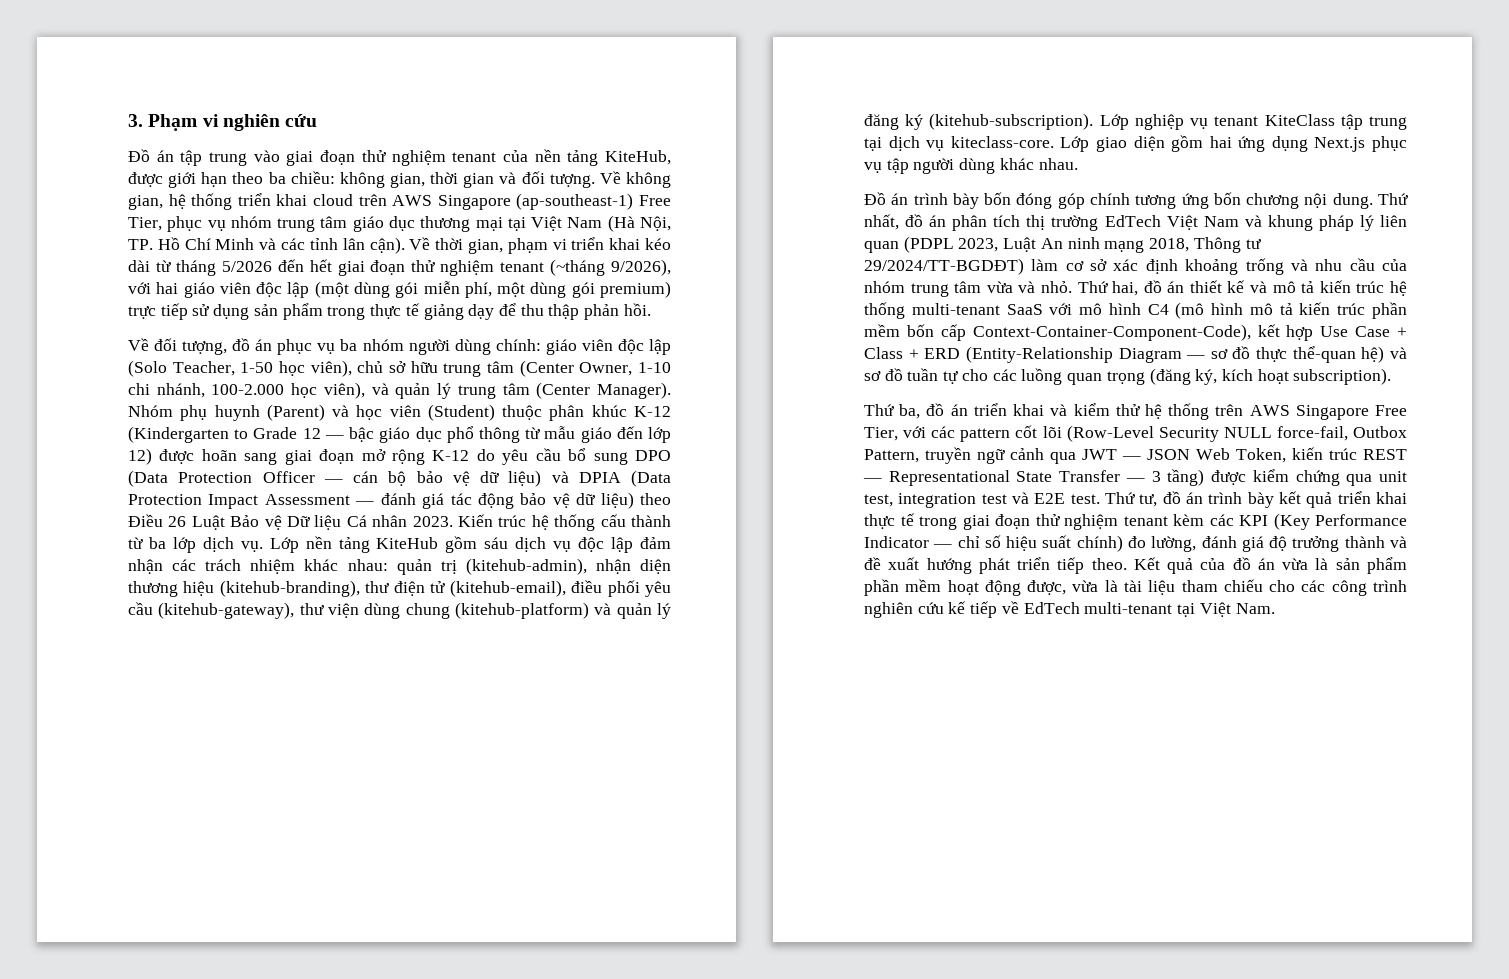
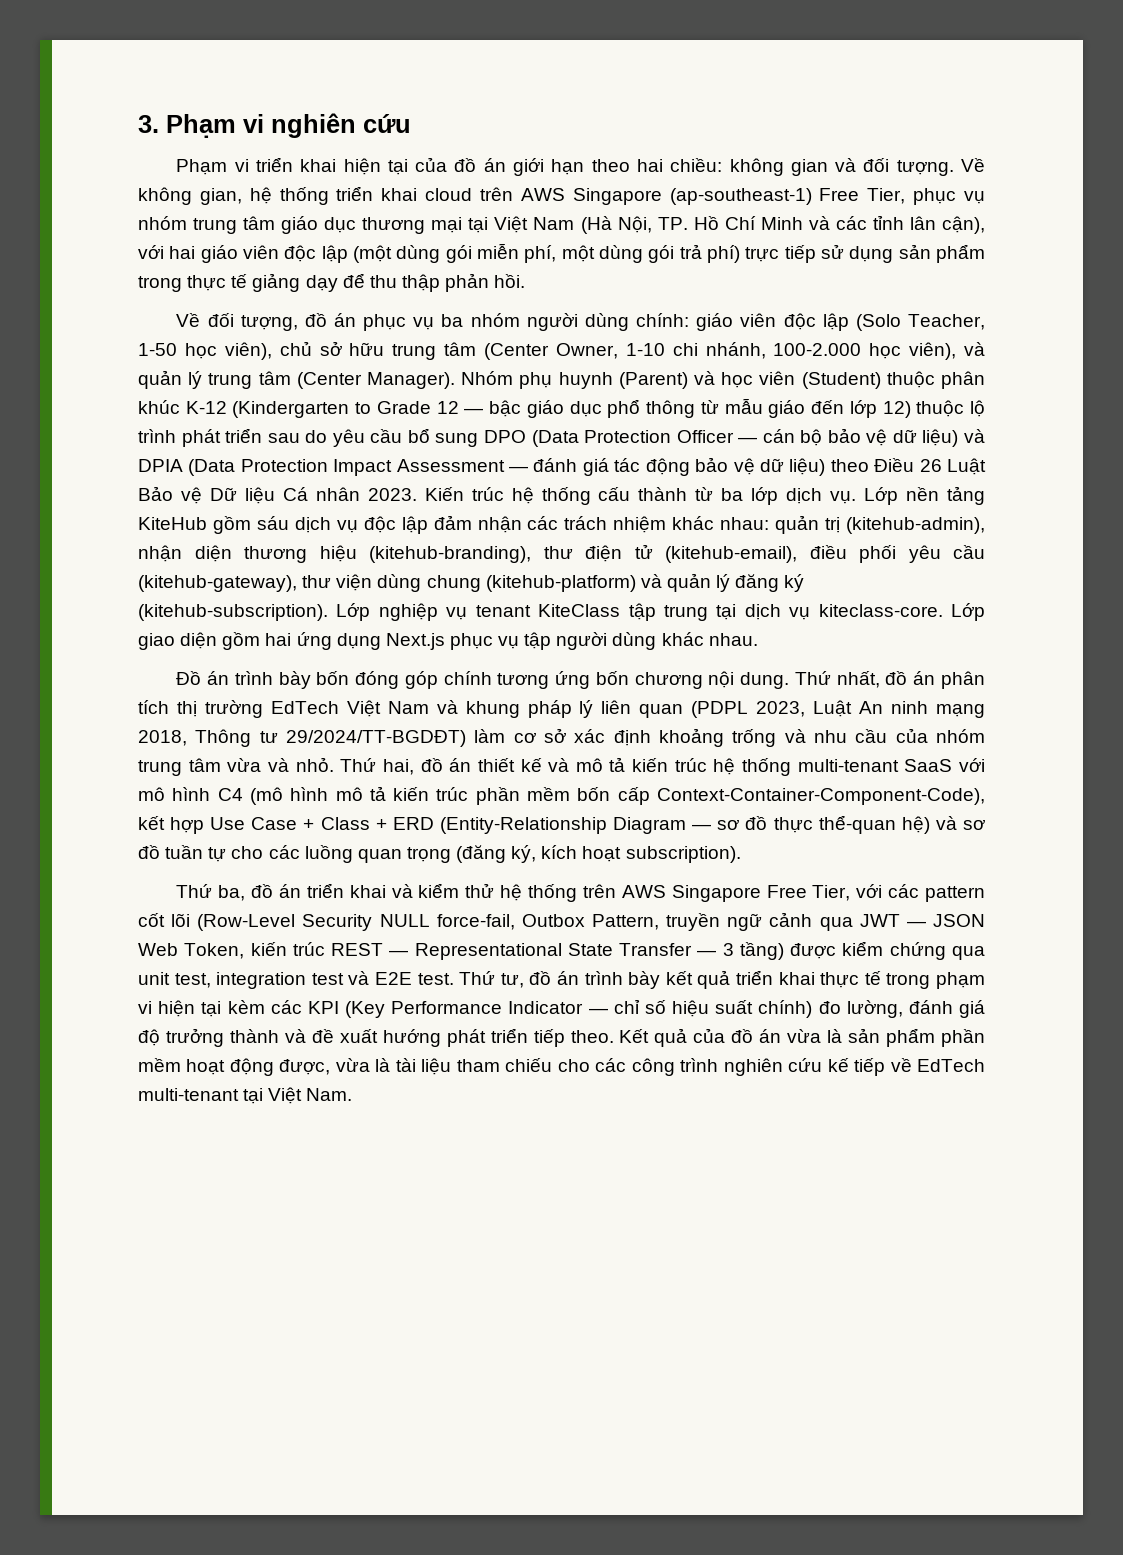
[128,149,671,166] [128,172,163,187] Đồ án tập trung vào giai đoạn thử nghiệm tenant của nền tảng KiteHub, được -> [176,157,506,175] Phạm vi triển khai hiện tại của đồ án
[268,172,286,184] ba -> [636,159,663,172] hai
[390,172,459,188] gian, thời -> (784, 167) none
[369,237,671,254] [128,259,671,276] cận). Về thời gian, phạm vi triển khai kéo dài từ tháng 5/2026 đến hết giai đoạn thử nghiệm tenant (~tháng 9/2026), -> [941,216,985,234] cận),
[600,281,671,298] premium) -> [679,244,740,263] trả phí)
[159,449,470,465] được hoãn sang giai đoạn mở rộng K-12 -> [916,400,985,417] [138,428,300,447] thuộc lộ trình phát triển sau
[962,514,1168,530] giai đoạn thử nghiệm tenant -> [936,972,986,989] [138,1000,222,1017] phạm vi hiện tại

